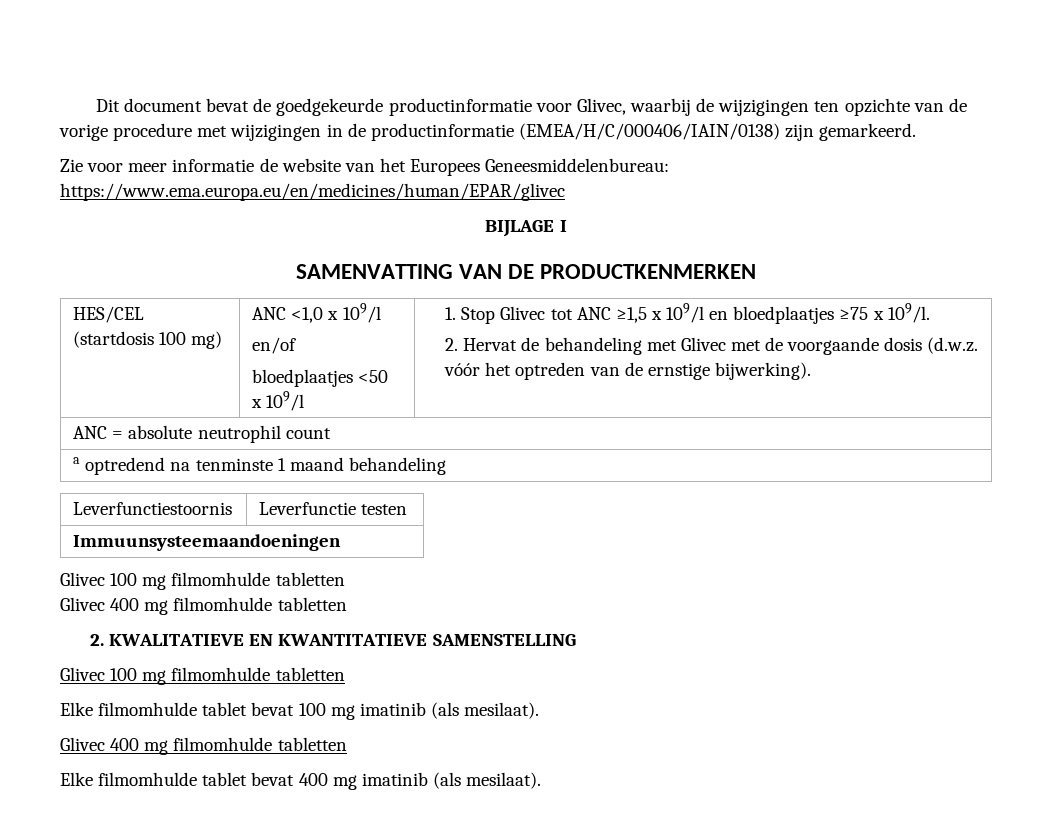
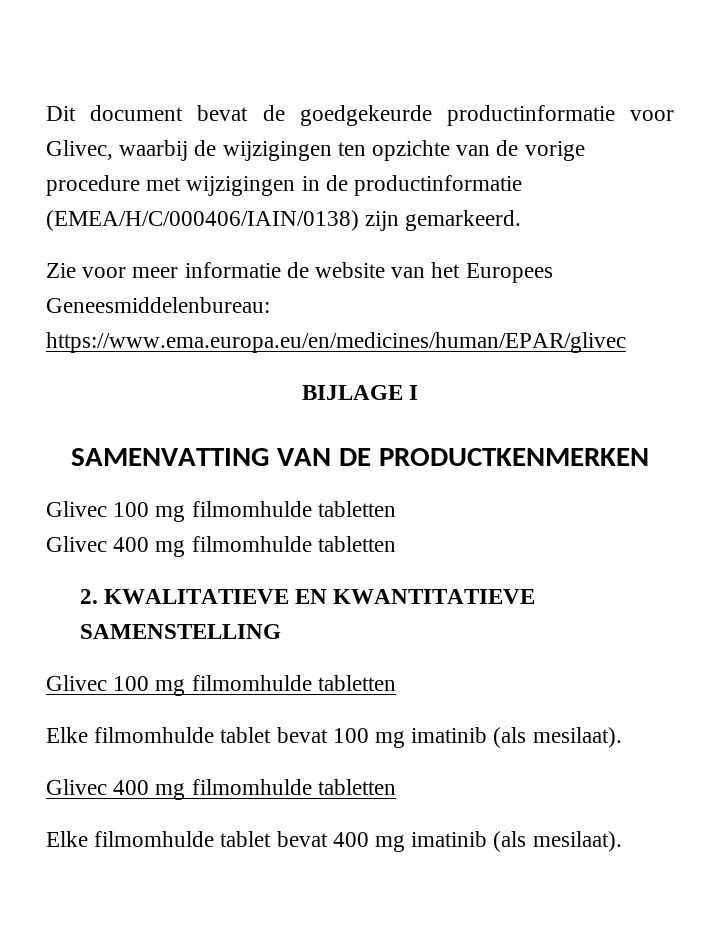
[73,306,145,323] [73,331,223,349] [252,303,381,323] [252,337,297,354] [252,369,389,387] [251,391,305,411] [445,303,930,324] [445,337,979,355] [444,362,811,380] [73,425,331,443] [73,457,446,475] [73,502,233,515] [259,502,408,515] [73,534,342,551] // HES/CEL (startdosis 100 mg) | ANC <1,0 x 109/l // en/of // bloedplaatjes <50 x 109/l | 1. Stop Glivec tot ANC ≥1,5 x 109/l en bloedplaatjes ≥75 x 109/l. // 2. Hervat de behandeling met Glivec met de voorgaande dosis (d.w.z. vóór het optreden van de ernstige bijwerking). // ANC = absolute neutrophil count // a optredend na tenminste 1 maand behandeling // Leverfunctiestoornis | Leverfunctie testen // Immuunsysteemaandoeningen -> (649, 457) none

